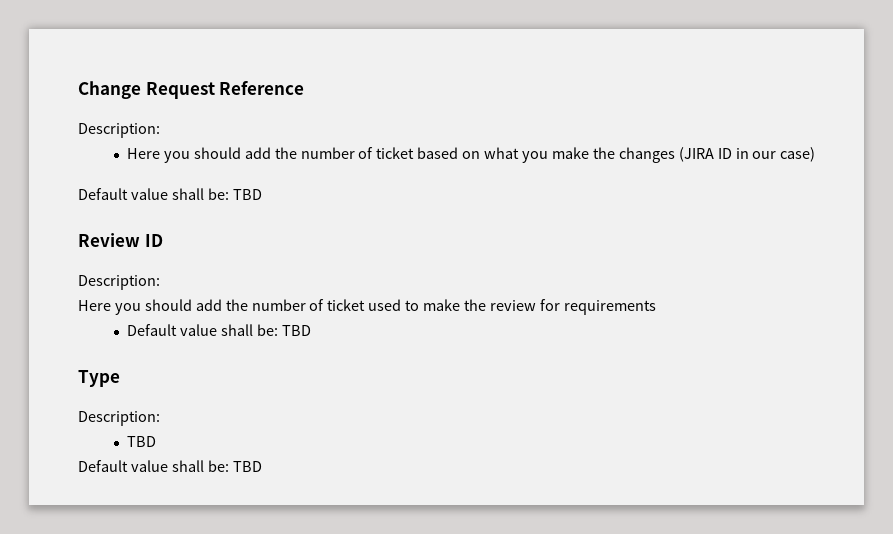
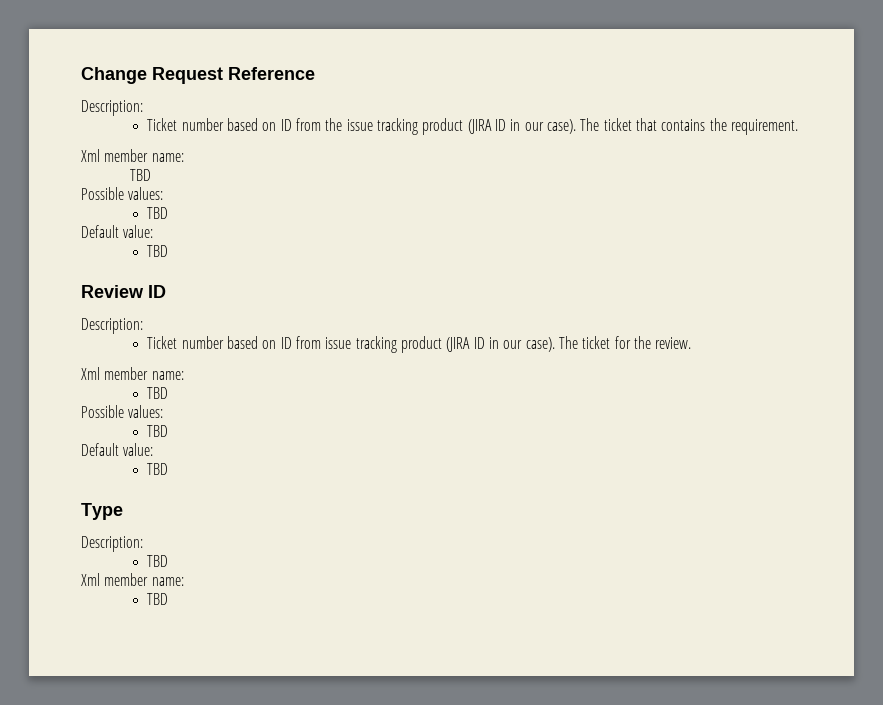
[126,147,816,163] [78,188,262,200] [78,233,163,247] [78,275,160,290] [78,299,656,315] [126,324,278,336] Here you should add the number of ticket based on what you make the changes (JIRA ID in our case) // Default value shall be: TBD // Review ID // Description: // Here you should add the number of ticket used to make the review for requirements // Default value shall be: -> [147,118,798,135] [81,149,184,162] [129,169,151,181] [81,187,164,200] [147,207,169,219] [81,225,154,238] [147,245,169,257] [81,285,166,298] [81,318,143,334] [147,336,692,353] [81,367,184,380] [147,387,169,399] [81,405,164,418] [147,425,169,437] [81,443,154,456] Ticket number based on ID from the issue tracking product (JIRA ID in our case). The ticket that contains the requirement. // Xml member name: // TBD // Possible values: // TBD // Default value: // TBD // Review ID // Description: // Ticket number based on ID from issue tracking product (JIRA ID in our case). The ticket for the review. // Xml member name: // TBD // Possible values: // TBD // Default value: //
[78,460,229,472] Default value shall be: -> [81,573,184,586] Xml member name: //

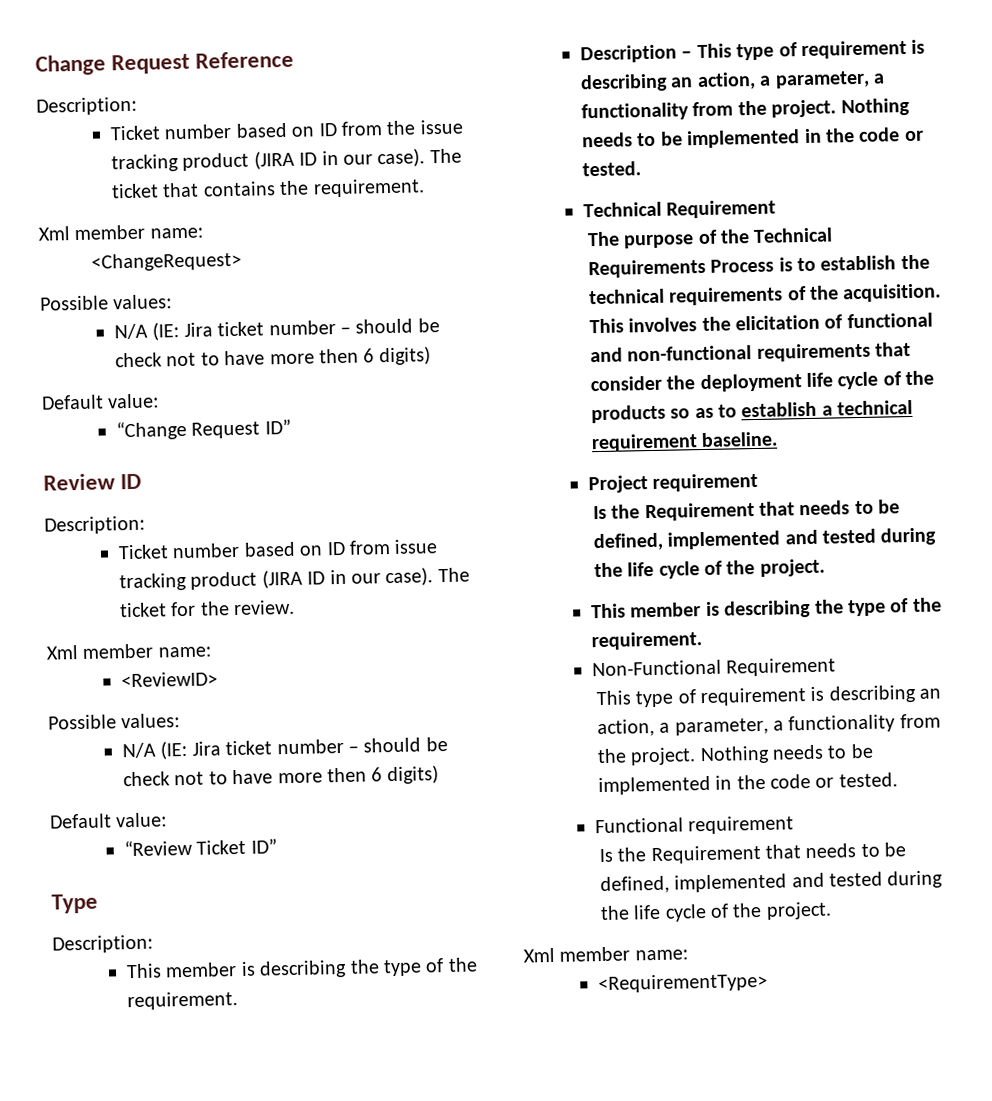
[129,169,151,181] [81,187,164,200] [147,207,169,219] [81,225,154,238] [147,245,169,257] TBD // Possible values: // TBD // Default value: // TBD -> [90,251,242,272] [40,294,173,311] [113,318,440,341] [114,346,431,368] [41,393,160,410] [115,418,291,441] <ChangeRequest> // Possible values: // N/A (IE: Jira ticket number – should be check not to have more then 6 digits) // Default value: // “Change Request ID”
[147,387,169,399] [81,405,164,418] [147,425,169,437] [81,443,154,456] [147,463,169,475] TBD // Possible values: // TBD // Default value: // TBD -> [120,671,218,688] [48,713,181,730] [121,736,448,760] [122,765,439,787] [49,812,168,829] [123,838,277,857] <ReviewID> // Possible values: // N/A (IE: Jira ticket number – should be check not to have more then 6 digits) // Default value: // “Review Ticket ID”
[147,555,169,567] [81,573,184,586] [147,593,169,605] TBD // Xml member name: // TBD -> [125,957,478,979] [126,991,238,1011] [579,39,926,64] [579,70,885,93] [580,97,910,122] [581,127,924,149] [581,161,641,177] [582,199,777,219] [586,227,834,249] [587,254,930,279] [588,283,942,306] [588,312,933,334] [589,341,912,363] [589,370,935,393] [590,399,914,424] [590,431,779,453] [587,472,759,494] [592,499,901,522] [592,527,937,552] [593,558,825,579] [590,597,942,619] [590,631,702,651] [591,657,837,677] [595,684,942,708] [596,713,941,738] [596,743,874,766] [597,772,898,796] [594,815,795,835] [598,842,907,865] [599,870,944,895] [599,901,832,922] [523,946,688,963] [597,972,768,994] This member is describing the type of the requirement. // Description – This type of requirement is describing an action, a parameter, a functionality from the project. Nothing needs to be implemented in the code or tested. // Technical Requirement // The purpose of the Technical Requirements Process is to establish the technical requirements of the acquisition. This involves the elicitation of functional and non-functional requirements that consider the deployment life cycle of the products so as to establish a technical requirement baseline. // Project requirement // Is the Requirement that needs to be defined, implemented and tested during the life cycle of the project. // This member is describing the type of the requirement. // Non-Functional Requirement // This type of requirement is describing an action, a parameter, a functionality from the project. Nothing needs to be implemented in the code or tested. // Functional requirement // Is the Requirement that needs to be defined, implemented and tested during the life cycle of the project. // Xml member name: // <RequirementType>

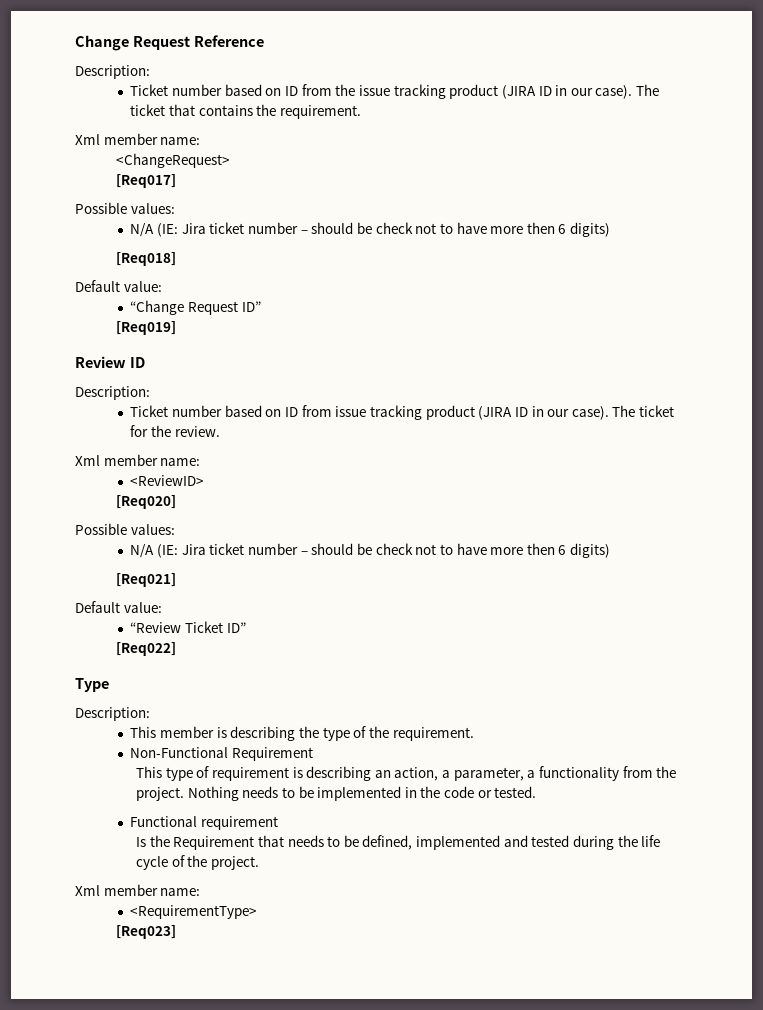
(242, 261) none -> [115,174,176,188] // [Req017]
(431, 356) none -> [115,252,176,266] // [Req018]
(291, 426) none -> [115,321,176,335] // [Req019]
(218, 679) none -> [115,495,176,509] // [Req020]
(439, 775) none -> [115,573,176,587] // [Req021]
(277, 846) none -> [115,642,176,656] // [Req022]
[579,39,926,64] [579,70,885,93] [580,97,910,122] [581,127,924,149] [581,161,641,177] [582,199,777,219] [586,227,834,249] [587,254,930,279] [588,283,942,306] [588,312,933,334] [589,341,912,363] [589,370,935,393] [590,399,914,424] [590,431,779,453] [587,472,759,494] [592,499,901,522] [592,527,937,552] [593,558,825,579] [590,597,942,619] [590,631,702,651] // Description – This type of requirement is describing an action, a parameter, a functionality from the project. Nothing needs to be implemented in the code or tested. // Technical Requirement // The purpose of the Technical Requirements Process is to establish the technical requirements of the acquisition. This involves the elicitation of functional and non-functional requirements that consider the deployment life cycle of the products so as to establish a technical requirement baseline. // Project requirement // Is the Requirement that needs to be defined, implemented and tested during the life cycle of the project. // This member is describing the type of the requirement. -> (474, 734) none
(768, 983) none -> [115,925,176,939] // [Req023]

